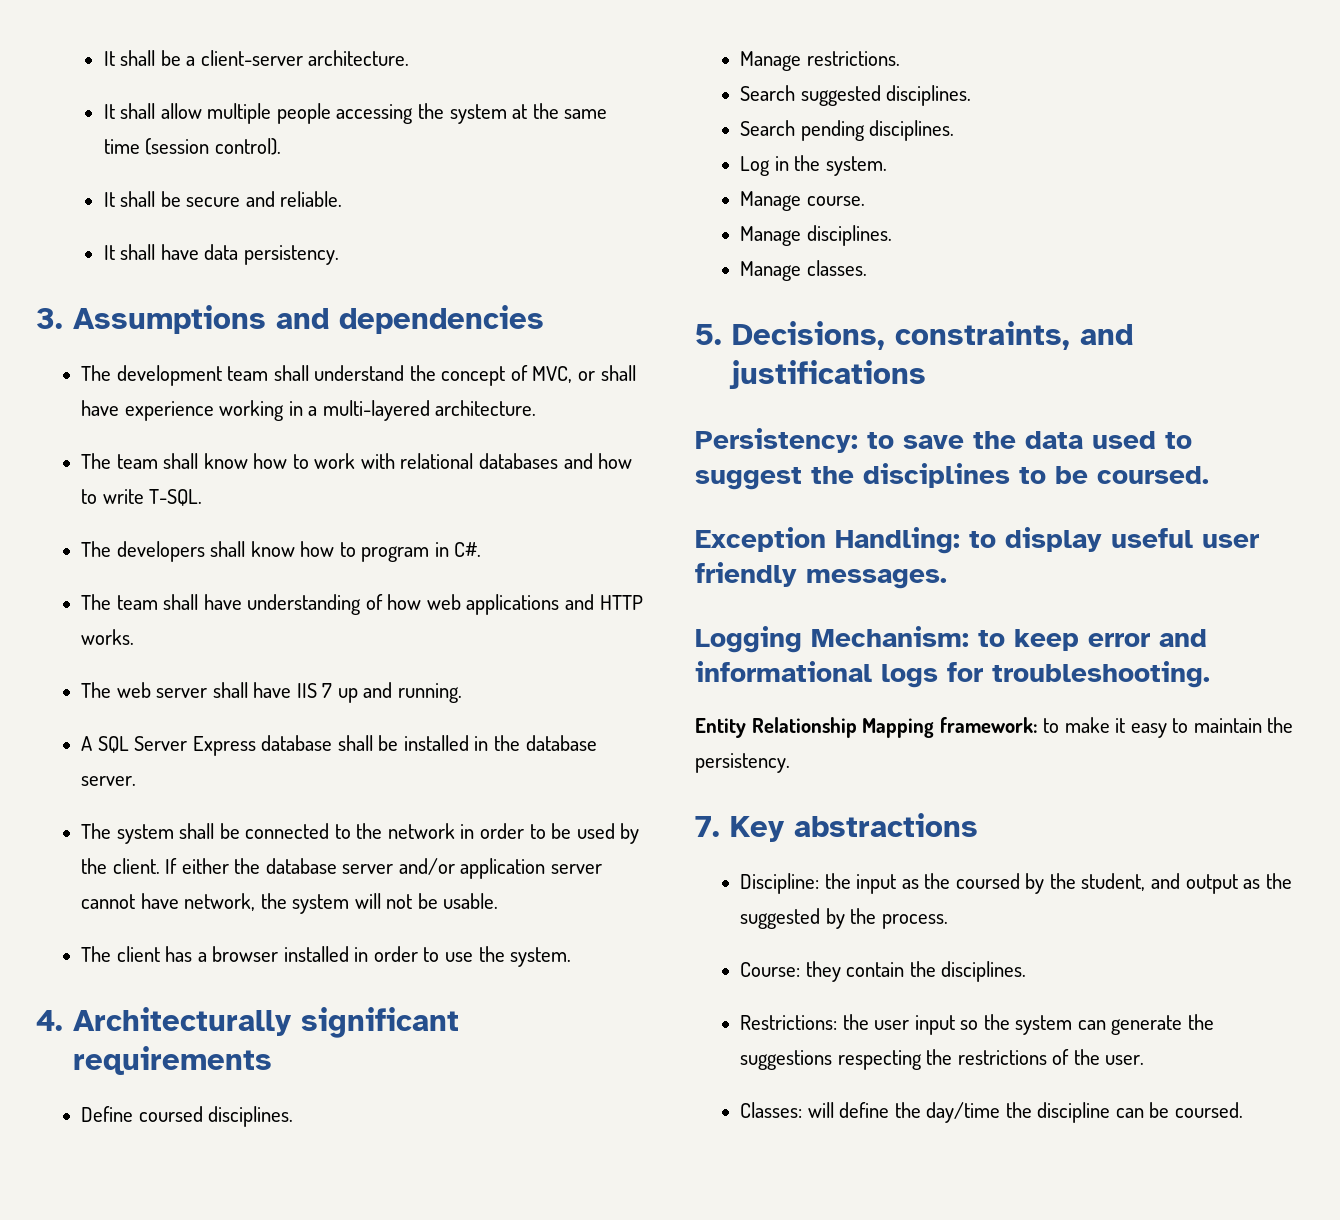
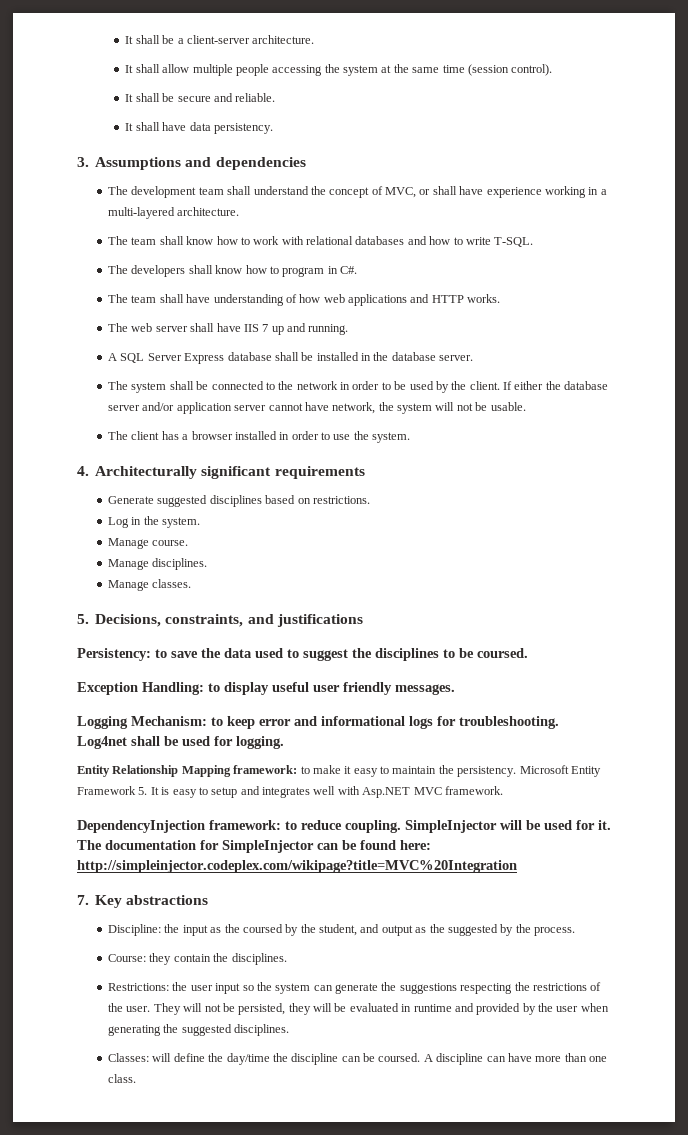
[81,1106,294,1127] [740,51,900,71] [740,85,972,106] [740,120,955,141] Define coursed disciplines. // Manage restrictions. // Search suggested disciplines. // Search pending disciplines. -> [108,495,370,507] Generate suggested disciplines based on restrictions.
(1210, 674) none -> [77,736,284,749] Log4net shall be used for logging.
(790, 763) none -> [519,765,601,777] [77,786,503,798] [77,820,611,833] [77,840,431,853] [77,860,517,873] Microsoft Entity Framework 5. It is easy to setup and integrates well with Asp.NET MVC framework. // DependencyInjection framework: to reduce coupling. SimpleInjector will be used for it. The documentation for SimpleInjector can be found here: http://simpleinjector.codeplex.com/wikipage?title=MVC%20Integration
(1145, 1060) none -> [153,1003,609,1015] [108,1024,290,1036] They will not be persisted, they will be evaluated in runtime and provided by the user when generating the suggested disciplines.
(1243, 1110) none -> [423,1053,608,1065] [108,1074,137,1083] A discipline can have more than one class.

